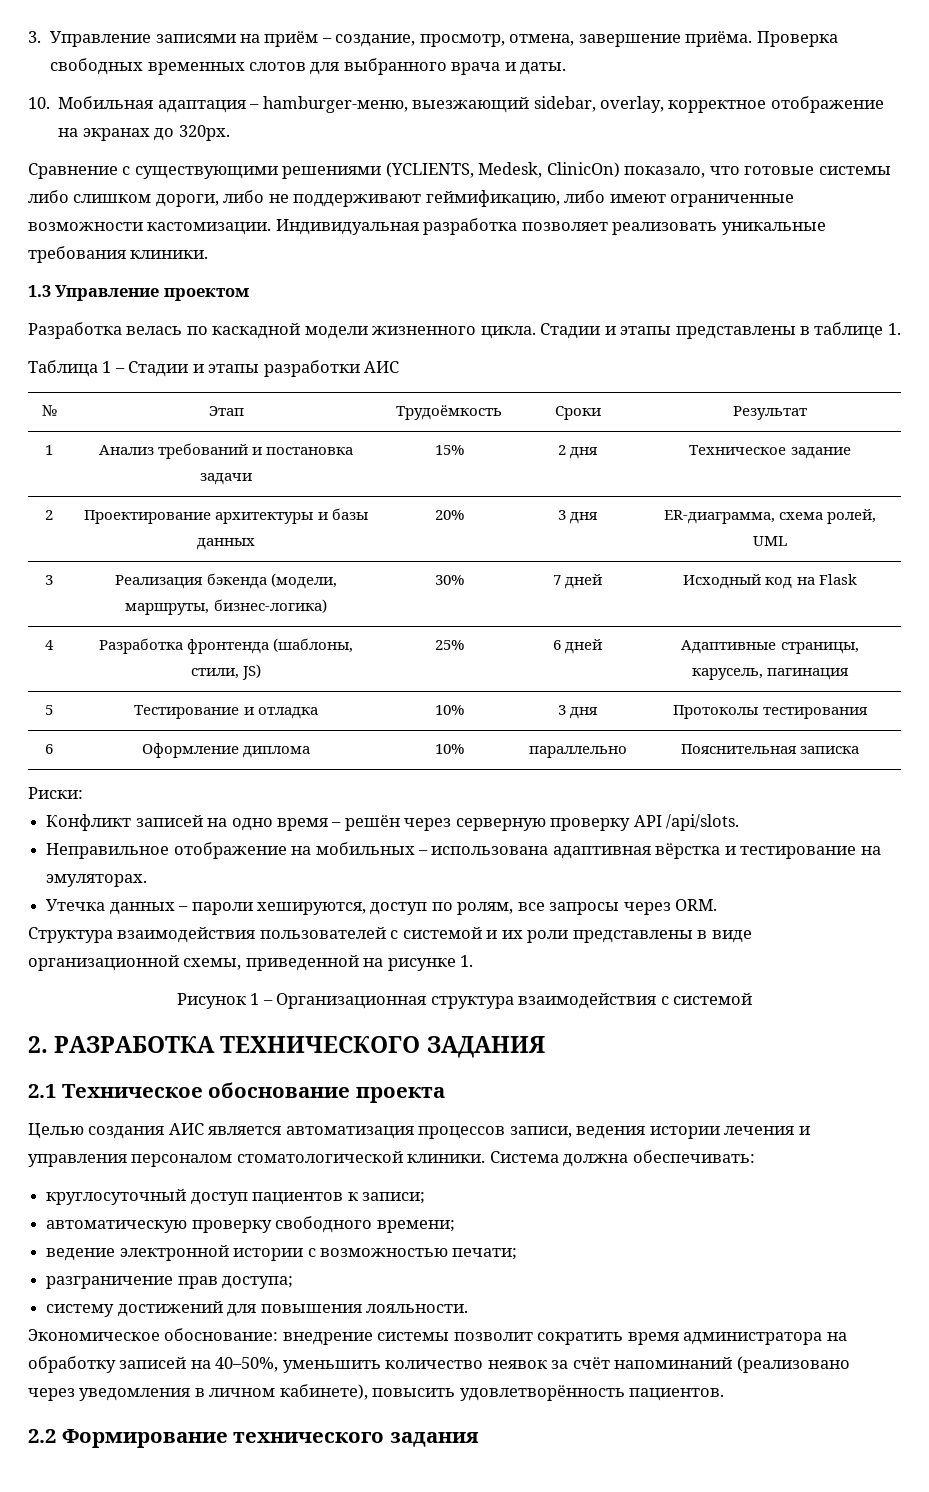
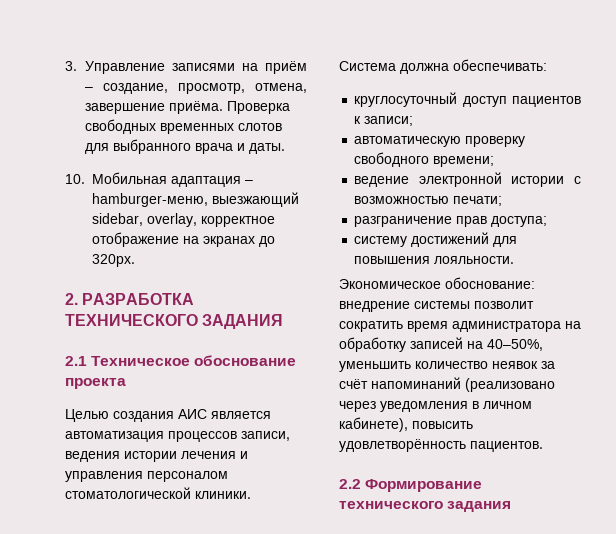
[28,162,891,179] [28,190,795,207] [28,218,826,235] [28,246,209,263] [28,285,249,301] [28,322,901,339] [28,360,400,377] [41,405,57,416] [208,406,244,416] [396,405,502,420] [554,406,601,420] [733,406,807,420] [45,445,53,455] [98,443,354,459] [200,473,252,485] [434,445,464,455] [557,445,599,459] [689,445,851,459] [45,510,53,520] [84,508,368,524] [197,538,255,550] [434,510,464,520] [557,510,599,524] [663,509,877,524] [753,536,787,546] [45,575,53,585] [115,573,337,589] [125,599,327,615] [434,575,464,585] [552,574,603,589] [683,574,857,589] [45,640,54,650] [98,638,354,654] [190,664,262,680] [434,640,464,650] [552,639,603,654] [681,640,859,654] [691,668,850,680] [45,705,53,715] [134,705,318,719] [434,705,464,715] [557,705,599,719] [673,705,868,719] [45,744,53,754] [141,743,311,758] [434,744,464,754] [528,746,627,758] [680,744,860,754] [28,787,83,799] [46,814,740,831] [46,842,881,859] [46,874,148,887] [46,899,718,915] [28,927,752,943] [28,955,474,971] [176,993,753,1009] // Сравнение с существующими решениями (YCLIENTS, Medesk, ClinicOn) показало, что готовые системы либо слишком дороги, либо не поддерживают геймификацию, либо имеют ограниченные возможности кастомизации. Индивидуальная разработка позволяет реализовать уникальные требования клиники. // 1.3 Управление проектом // Разработка велась по каскадной модели жизненного цикла. Стадии и этапы представлены в таблице 1. // Таблица 1 – Стадии и этапы разработки АИС // № | Этап | Трудоёмкость | Сроки | Результат // 1 | Анализ требований и постановка задачи | 15% | 2 дня | Техническое задание // 2 | Проектирование архитектуры и базы данных | 20% | 3 дня | ER-диаграмма, схема ролей, UML // 3 | Реализация бэкенда (модели, маршруты, бизнес-логика) | 30% | 7 дней | Исходный код на Flask // 4 | Разработка фронтенда (шаблоны, стили, JS) | 25% | 6 дней | Адаптивные страницы, карусель, пагинация // 5 | Тестирование и отладка | 10% | 3 дня | Протоколы тестирования // 6 | Оформление диплома | 10% | параллельно | Пояснительная записка // Риски: // Конфликт записей на одно время – решён через серверную проверку API /api/slots. // Неправильное отображение на мобильных – использована адаптивная вёрстка и тестирование на эмуляторах. // Утечка данных – пароли хешируются, доступ по ролям, все запросы через ORM. // Структура взаимодействия пользователей с системой и их роли представлены в виде организационной схемы, приведенной на рисунке 1. // Рисунок 1 – Организационная структура взаимодействия с системой -> (135, 260) none

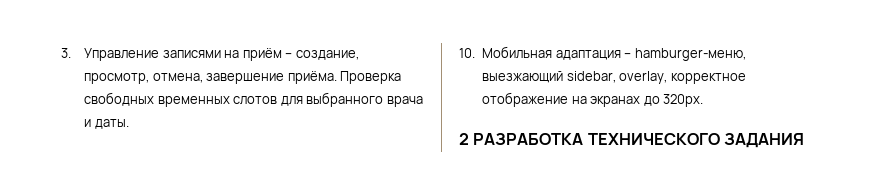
[65,293,78,305] 2. -> [459,133,469,145] 2
[65,355,297,366] [65,378,126,389] [65,409,271,422] [65,431,290,442] [65,451,248,462] [65,471,228,482] [65,487,251,499] [339,59,547,74] [354,92,581,107] [354,116,414,126] [354,136,526,147] [354,152,495,167] [354,172,581,187] [354,196,503,206] [354,216,548,227] [354,232,518,247] [354,256,515,264] [339,277,535,289] [339,301,534,312] [339,321,581,332] [339,337,543,352] [339,361,555,372] [339,377,555,392] [339,401,532,412] [339,417,473,432] [339,439,543,452] [339,479,483,492] [339,501,512,512] // 2.1 Техническое обоснование проекта // Целью создания АИС является автоматизация процессов записи, ведения истории лечения и управления персоналом стоматологической клиники. Система должна обеспечивать: // круглосуточный доступ пациентов к записи; // автоматическую проверку свободного времени; // ведение электронной истории с возможностью печати; // разграничение прав доступа; // систему достижений для повышения лояльности. // Экономическое обоснование: внедрение системы позволит сократить время администратора на обработку записей на 40–50%, уменьшить количество неявок за счёт напоминаний (реализовано через уведомления в личном кабинете), повысить удовлетворённость пациентов. // 2.2 Формирование технического задания -> (805, 140) none

